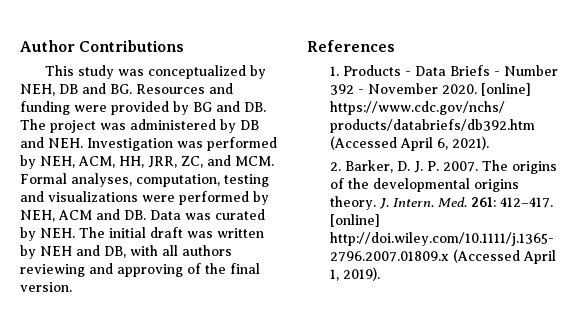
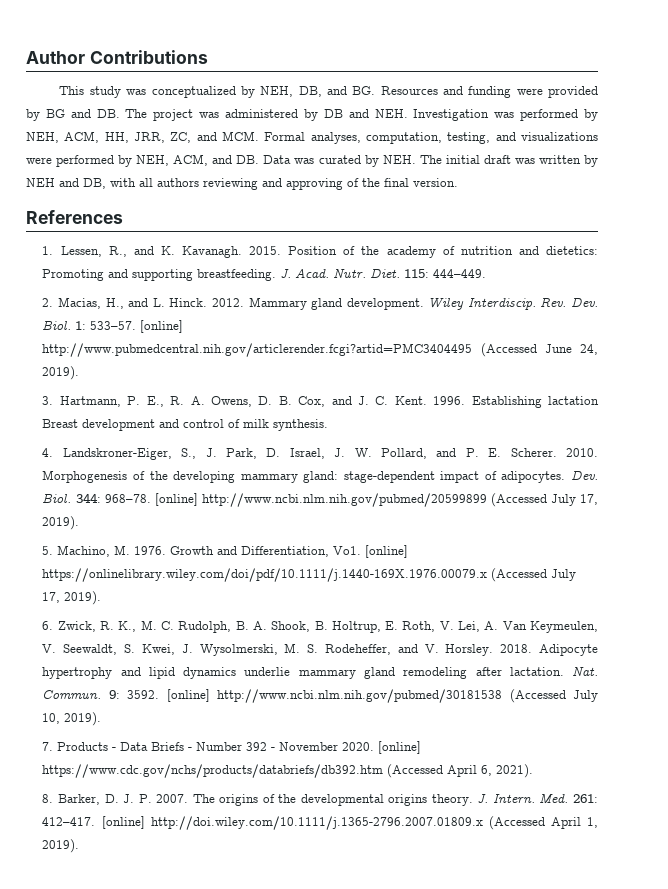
[59,84,78,94] DB -> [298,86,322,97] DB,
[224,174,269,187] testing -> [447,132,491,144] testing,
[58,210,92,220] ACM -> [173,154,209,166] ACM,
(339, 71) none -> [60,246,598,258] [42,268,487,281] [42,297,598,310] [42,320,184,333] [42,343,598,357] [42,366,80,380] [42,396,599,408] [42,419,329,431] [42,448,598,460] [42,470,598,483] [42,493,598,507] [42,516,80,530] [42,545,409,558] [42,568,577,582] [42,591,102,605] [42,620,599,633] [42,643,599,656] [42,666,598,679] [42,689,598,703] [42,712,102,726] [42,742,54,751] Lessen, R., and K. Kavanagh. 2015. Position of the academy of nutrition and dietetics: Promoting and supporting breastfeeding. J. Acad. Nutr. Diet. 115: 444–449. // 2. Macias, H., and L. Hinck. 2012. Mammary gland development. Wiley Interdiscip. Rev. Dev. Biol. 1: 533–57. [online] http://www.pubmedcentral.nih.gov/articlerender.fcgi?artid=PMC3404495 (Accessed June 24, 2019). // 3. Hartmann, P. E., R. A. Owens, D. B. Cox, and J. C. Kent. 1996. Establishing lactation Breast development and control of milk synthesis. // 4. Landskroner-Eiger, S., J. Park, D. Israel, J. W. Pollard, and P. E. Scherer. 2010. Morphogenesis of the developing mammary gland: stage-dependent impact of adipocytes. Dev. Biol. 344: 968–78. [online] http://www.ncbi.nlm.nih.gov/pubmed/20599899 (Accessed July 17, 2019). // 5. Machino, M. 1976. Growth and Differentiation, Vo1. [online] https://onlinelibrary.wiley.com/doi/pdf/10.1111/j.1440-169X.1976.00079.x (Accessed July 17, 2019). // 6. Zwick, R. K., M. C. Rudolph, B. A. Shook, B. Holtrup, E. Roth, V. Lei, A. Van Keymeulen, V. Seewaldt, S. Kwei, J. Wysolmerski, M. S. Rodeheffer, and V. Horsley. 2018. Adipocyte hypertrophy and lipid dynamics underlie mammary gland remodeling after lactation. Nat. Commun. 9: 3592. [online] http://www.ncbi.nlm.nih.gov/pubmed/30181538 (Accessed July 10, 2019). // 7.
[329,162,341,171] 2. -> [42,794,54,803] 8.

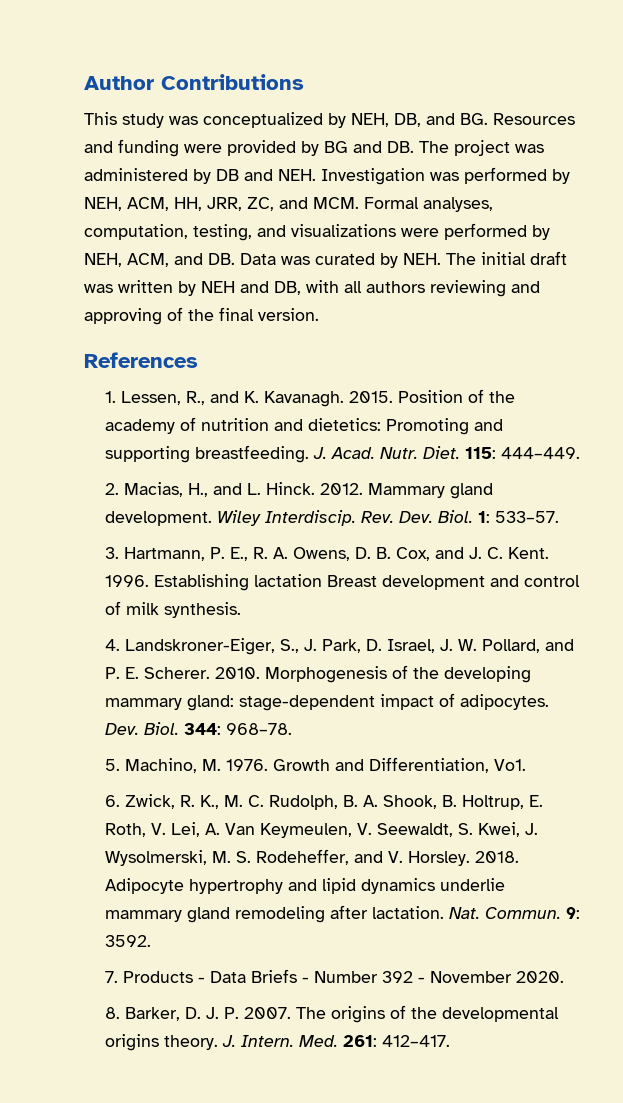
[140,320,184,333] [42,343,598,357] [42,366,80,380] [online] http://www.pubmedcentral.nih.gov/articlerender.fcgi?artid=PMC3404495 (Accessed June 24, 2019). -> (559, 517) none
[154,493,598,507] [42,516,80,530] [online] http://www.ncbi.nlm.nih.gov/pubmed/20599899 (Accessed July 17, 2019). -> (292, 729) none
[365,545,409,558] [42,568,577,582] [42,591,102,605] [online] https://onlinelibrary.wiley.com/doi/pdf/10.1111/j.1440-169X.1976.00079.x (Accessed July 17, 2019). -> (526, 765) none
[166,689,598,703] [42,712,102,726] [online] http://www.ncbi.nlm.nih.gov/pubmed/30181538 (Accessed July 10, 2019). -> (151, 941) none
[378,741,422,754] [42,764,534,778] [online] https://www.cdc.gov/nchs/products/databriefs/db392.htm (Accessed April 6, 2021). -> (564, 977) none
[101,816,598,830] [42,839,80,853] [online] http://doi.wiley.com/10.1111/j.1365-2796.2007.01809.x (Accessed April 1, 2019). -> (450, 1041) none

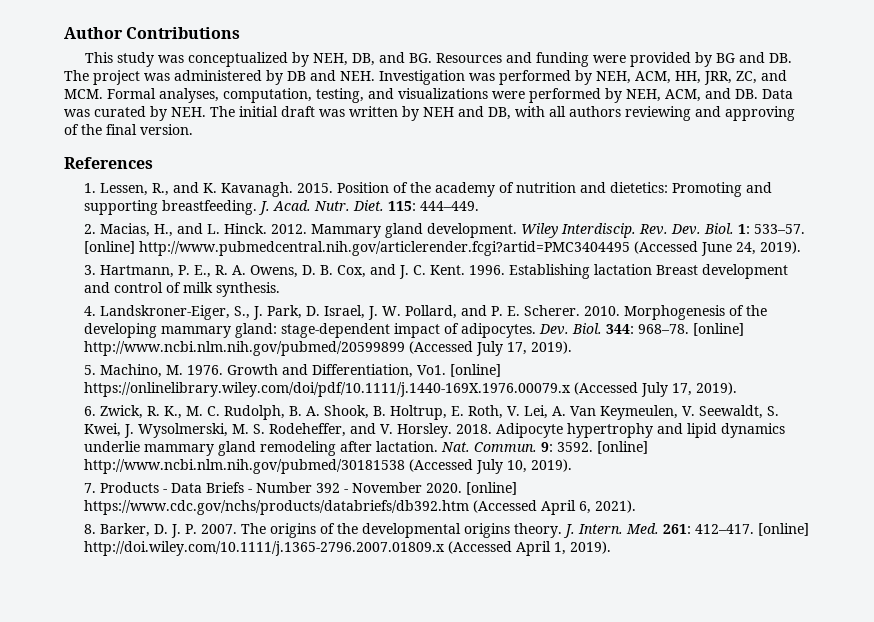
(559, 517) none -> [83,241,801,256] [online] http://www.pubmedcentral.nih.gov/articlerender.fcgi?artid=PMC3404495 (Accessed June 24, 2019).
(292, 729) none -> [692,323,744,336] [83,341,572,356] [online] http://www.ncbi.nlm.nih.gov/pubmed/20599899 (Accessed July 17, 2019).
(526, 765) none -> [449,364,501,377] [83,382,737,397] [online] https://onlinelibrary.wiley.com/doi/pdf/10.1111/j.1440-169X.1976.00079.x (Accessed July 17, 2019).
(151, 941) none -> [596,441,648,454] [83,459,572,474] [online] http://www.ncbi.nlm.nih.gov/pubmed/30181538 (Accessed July 10, 2019).
(564, 977) none -> [465,482,517,495] [83,500,636,515] [online] https://www.cdc.gov/nchs/products/databriefs/db392.htm (Accessed April 6, 2021).
(450, 1041) none -> [757,523,809,536] [83,541,611,556] [online] http://doi.wiley.com/10.1111/j.1365-2796.2007.01809.x (Accessed April 1, 2019).

